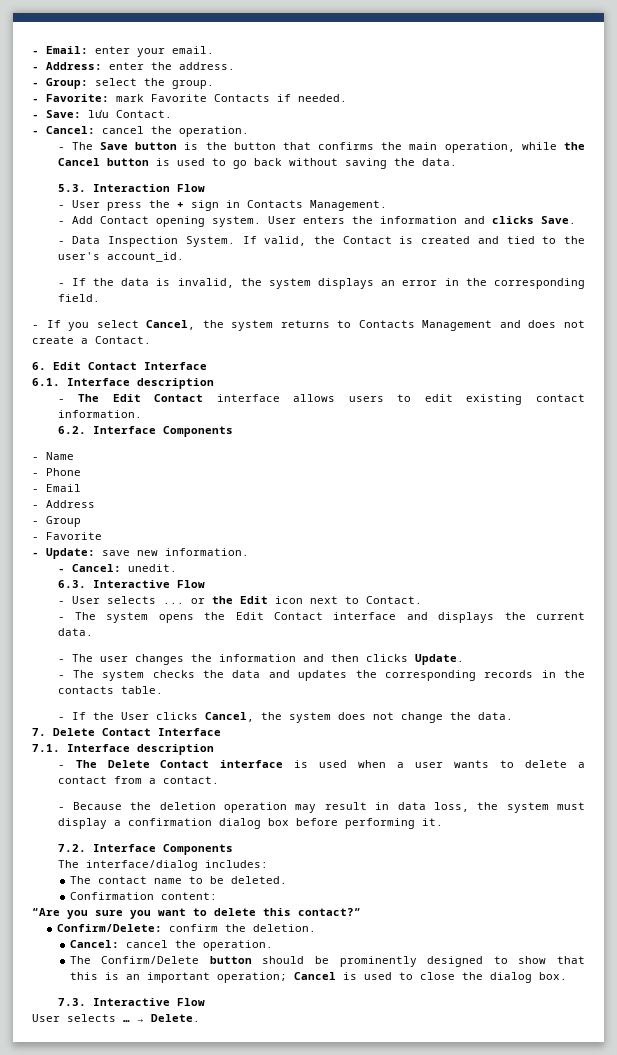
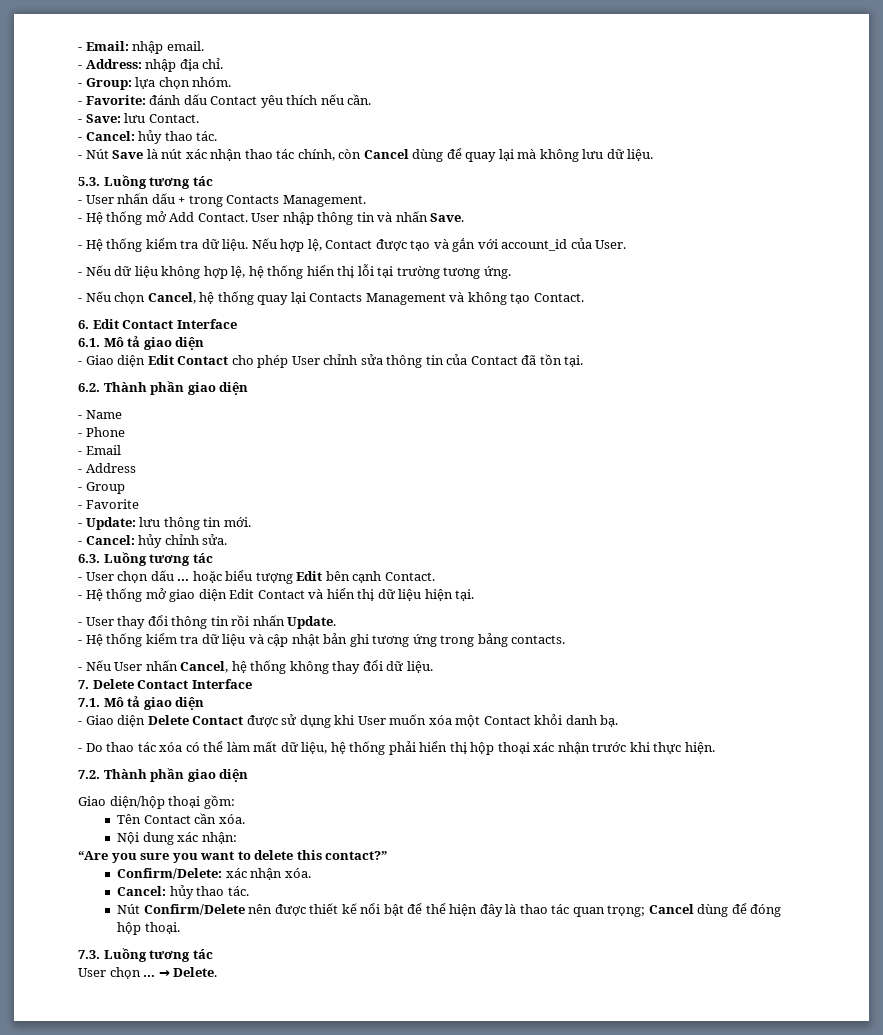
[95,46,165,57] enter your -> [132,41,164,54] nhập
[109,62,235,70] enter the address. -> [145,58,224,72] nhập địa chỉ.
[95,78,214,89] select the group. -> [135,77,232,89] lựa chọn nhóm.
[116,94,347,102] mark Favorite Contacts if needed. -> [149,94,372,108] đánh dấu Contact yêu thích nếu cần.
[102,126,249,137] [57,142,585,153] [57,158,457,169] [57,184,205,192] [57,200,387,211] [57,216,576,227] [57,236,585,247] [57,252,184,262] [57,278,585,289] [57,294,100,302] [32,320,586,331] [32,336,88,344] cancel the operation. // - The Save button is the button that confirms the main operation, while the Cancel button is used to go back without saving the data. // 5.3. Interaction Flow // - User press the + sign in Contacts Management. // - Add Contact opening system. User enters the information and clicks Save. // - Data Inspection System. If valid, the Contact is created and tied to the user's account_id. // - If the data is invalid, the system displays an error in the corresponding field. // - If you select Cancel, the system returns to Contacts Management and does not create a -> [138,130,218,144] [78,148,654,162] [78,175,213,189] [78,193,366,207] [78,211,465,225] [78,238,627,252] [78,264,511,279] [78,291,531,305] hủy thao tác. // - Nút Save là nút xác nhận thao tác chính, còn Cancel dùng để quay lại mà không lưu dữ liệu. // 5.3. Luồng tương tác // - User nhấn dấu + trong Contacts Management. // - Hệ thống mở Add Contact. User nhập thông tin và nhấn Save. // - Hệ thống kiểm tra dữ liệu. Nếu hợp lệ, Contact được tạo và gắn với account_id của User. // - Nếu dữ liệu không hợp lệ, hệ thống hiển thị lỗi tại trường tương ứng. // - Nếu chọn Cancel, hệ thống quay lại Contacts Management và không tạo
[67,378,214,389] [57,394,585,405] [57,410,142,418] [57,426,233,437] Interface description // - The Edit Contact interface allows users to edit existing contact information. // 6.2. Interface Components -> [103,336,205,350] [78,354,584,368] [78,381,249,395] Mô tả giao diện // - Giao diện Edit Contact cho phép User chỉnh sửa thông tin của Contact đã tồn tại. // 6.2. Thành phần giao diện
[102,548,249,556] [57,564,177,572] [57,580,205,588] [57,596,422,604] [57,612,585,623] [57,628,93,636] [57,654,464,665] [57,670,585,681] [57,686,163,694] [57,712,513,723] save new information. // - Cancel: unedit. // 6.3. Interactive Flow // - User selects ... or the Edit icon next to Contact. // - The system opens the Edit Contact interface and displays the current data. // - The user changes the information and then clicks Update. // - The system checks the data and updates the corresponding records in the contacts table. // - If the User clicks Cancel, the system does not change the data. -> [139,517,251,530] [78,534,228,548] [78,552,213,566] [78,570,435,584] [78,588,475,602] [78,615,337,629] [78,633,566,647] [78,660,433,674] lưu thông tin mới. // - Cancel: hủy chỉnh sửa. // 6.3. Luồng tương tác // - User chọn dấu … hoặc biểu tượng Edit bên cạnh Contact. // - Hệ thống mở giao diện Edit Contact và hiển thị dữ liệu hiện tại. // - User thay đổi thông tin rồi nhấn Update. // - Hệ thống kiểm tra dữ liệu và cập nhật bản ghi tương ứng trong bảng contacts. // - Nếu User nhấn Cancel, hệ thống không thay đổi dữ liệu.
[67,744,214,755] [57,760,585,768] [57,776,219,784] [57,802,585,813] [57,818,443,829] [57,844,233,855] [57,860,268,871] [69,876,287,884] [69,892,217,900] Interface description // - The Delete Contact interface is used when a user wants to delete a contact from a contact. // - Because the deletion operation may result in data loss, the system must display a confirmation dialog box before performing it. // 7.2. Interface Components // The interface/dialog includes: // The contact name to be deleted. // Confirmation content: -> [103,696,205,710] [78,714,619,728] [78,741,715,755] [78,768,249,782] [78,795,235,809] [117,813,245,824] [117,832,237,845] Mô tả giao diện // - Giao diện Delete Contact được sử dụng khi User muốn xóa một Contact khỏi danh bạ. // - Do thao tác xóa có thể làm mất dữ liệu, hệ thống phải hiển thị hộp thoại xác nhận trước khi thực hiện. // 7.2. Thành phần giao diện // Giao diện/hộp thoại gồm: // Tên Contact cần xóa. // Nội dung xác nhận:
[168,924,316,932] [69,940,273,951] [69,956,586,967] [69,972,567,983] [57,998,205,1006] [32,1014,116,1022] confirm the deletion. // Cancel: cancel the operation. // The Confirm/Delete button should be prominently designed to show that this is an important operation; Cancel is used to close the dialog box. // 7.3. Interactive Flow // User selects -> [225,868,311,880] [117,885,249,899] [117,903,782,917] [117,922,180,935] [78,948,213,962] [78,967,141,979] xác nhận xóa. // Cancel: hủy thao tác. // Nút Confirm/Delete nên được thiết kế nổi bật để thể hiện đây là thao tác quan trọng; Cancel dùng để đóng hộp thoại. // 7.3. Luồng tương tác // User chọn

